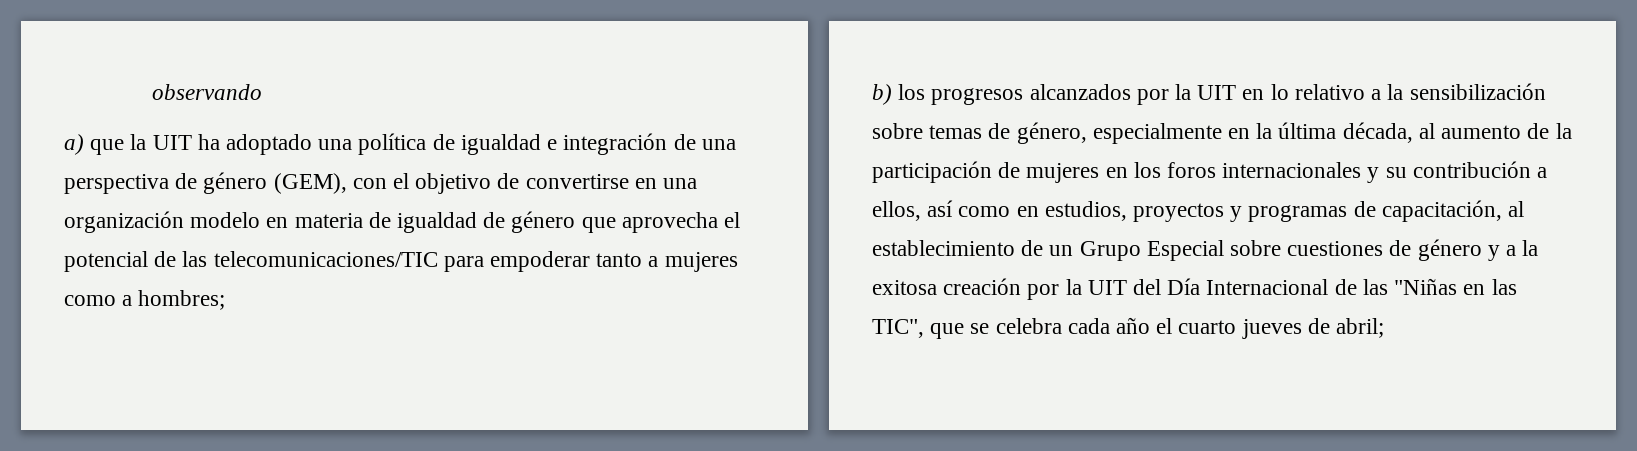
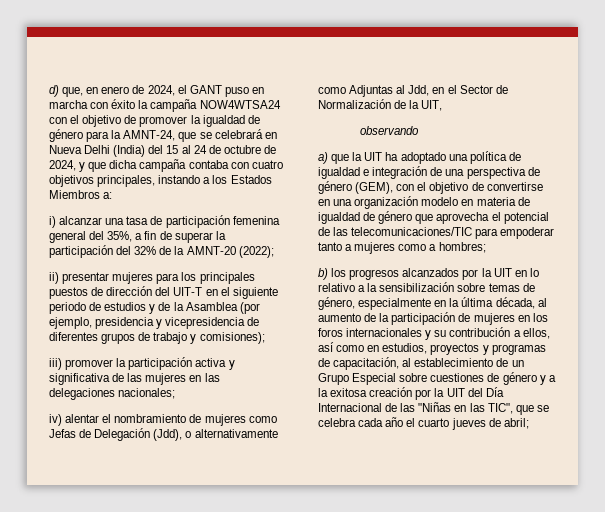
(151, 92) none -> [49,85,264,97] [49,99,281,112] [49,115,260,127] [49,129,277,142] [49,145,276,157] [49,159,283,172] [49,175,272,187] [49,190,113,199] [49,215,280,228] [49,231,226,243] [49,245,274,258] [49,272,255,284] [49,286,278,299] [49,302,260,314] [49,317,260,329] [49,332,265,344] [49,357,235,370] [49,373,220,385] [49,388,176,400] [49,414,277,426] [49,428,278,441] [318,85,508,97] [318,99,443,111] d) que, en enero de 2024, el GANT puso en marcha con éxito la campaña NOW4WTSA24 con el objetivo de promover la igualdad de género para la AMNT-24, que se celebrará en Nueva Delhi (India) del 15 al 24 de octubre de 2024, y que dicha campaña contaba con cuatro objetivos principales, instando a los Estados Miembros a: // i) alcanzar una tasa de participación femenina general del 35%, a fin de superar la participación del 32% de la AMNT-20 (2022); // ii) presentar mujeres para los principales puestos de dirección del UIT-T en el siguiente periodo de estudios y de la Asamblea (por ejemplo, presidencia y vicepresidencia de diferentes grupos de trabajo y comisiones); // iii) promover la participación activa y significativa de las mujeres en las delegaciones nacionales; // iv) alentar el nombramiento de mujeres como Jefas de Delegación (Jdd), o alternativamente como Adjuntas al Jdd, en el Sector de Normalización de la UIT, //

